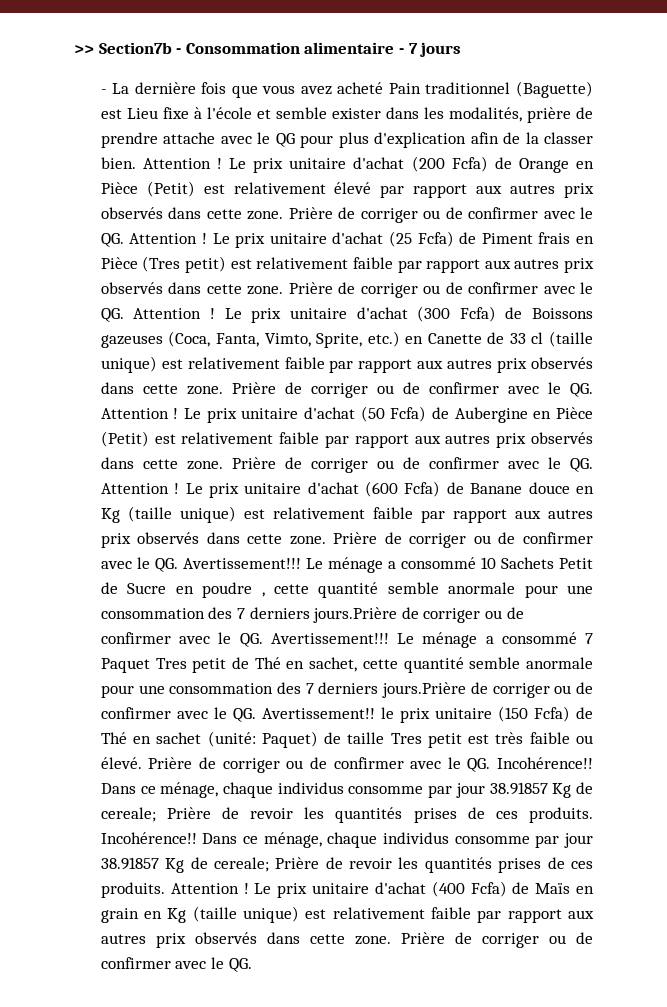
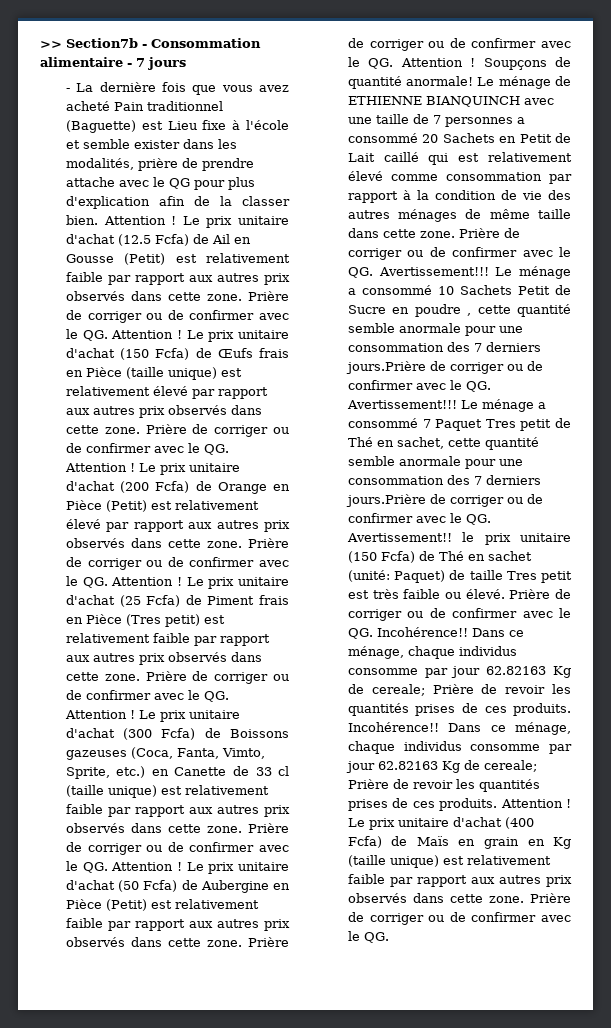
(405, 163) none -> [117,234,251,246] [65,253,290,265] [65,272,290,285] [65,291,289,301] [65,310,289,323] [65,329,290,342] [65,348,289,360] [65,367,242,380] [65,386,268,399] [65,405,262,418] [65,424,289,437] [65,443,229,455] [64,463,240,475] [65,481,115,491] (12.5 Fcfa) de Ail en Gousse (Petit) est relativement faible par rapport aux autres prix observés dans cette zone. Prière de corriger ou de confirmer avec le QG. Attention ! Le prix unitaire d'achat (150 Fcfa) de Œufs frais en Pièce (taille unique) est relativement élevé par rapport aux autres prix observés dans cette zone. Prière de corriger ou de confirmer avec le QG. Attention ! Le prix unitaire d'achat
[185,481,594,498] [100,506,593,523] [100,532,200,548] Le prix unitaire d'achat (600 Fcfa) de Banane douce en Kg (taille unique) est relativement faible par rapport aux autres prix observés -> [483,57,571,70] [347,76,571,89] [347,96,554,107] [347,114,525,127] [347,133,571,143] [347,152,572,165] [347,171,572,184] [347,190,571,203] [347,209,571,222] Soupçons de quantité anormale! Le ménage de ETHIENNE BIANQUINCH avec une taille de 7 personnes a consommé 20 Sachets en Petit de Lait caillé qui est relativement élevé comme consommation par rapport à la condition de vie des autres ménages de même taille
[489,782,548,795] 38.91857 -> [486,666,547,675] 62.82163
[100,857,159,870] 38.91857 -> [377,761,438,770] 62.82163

